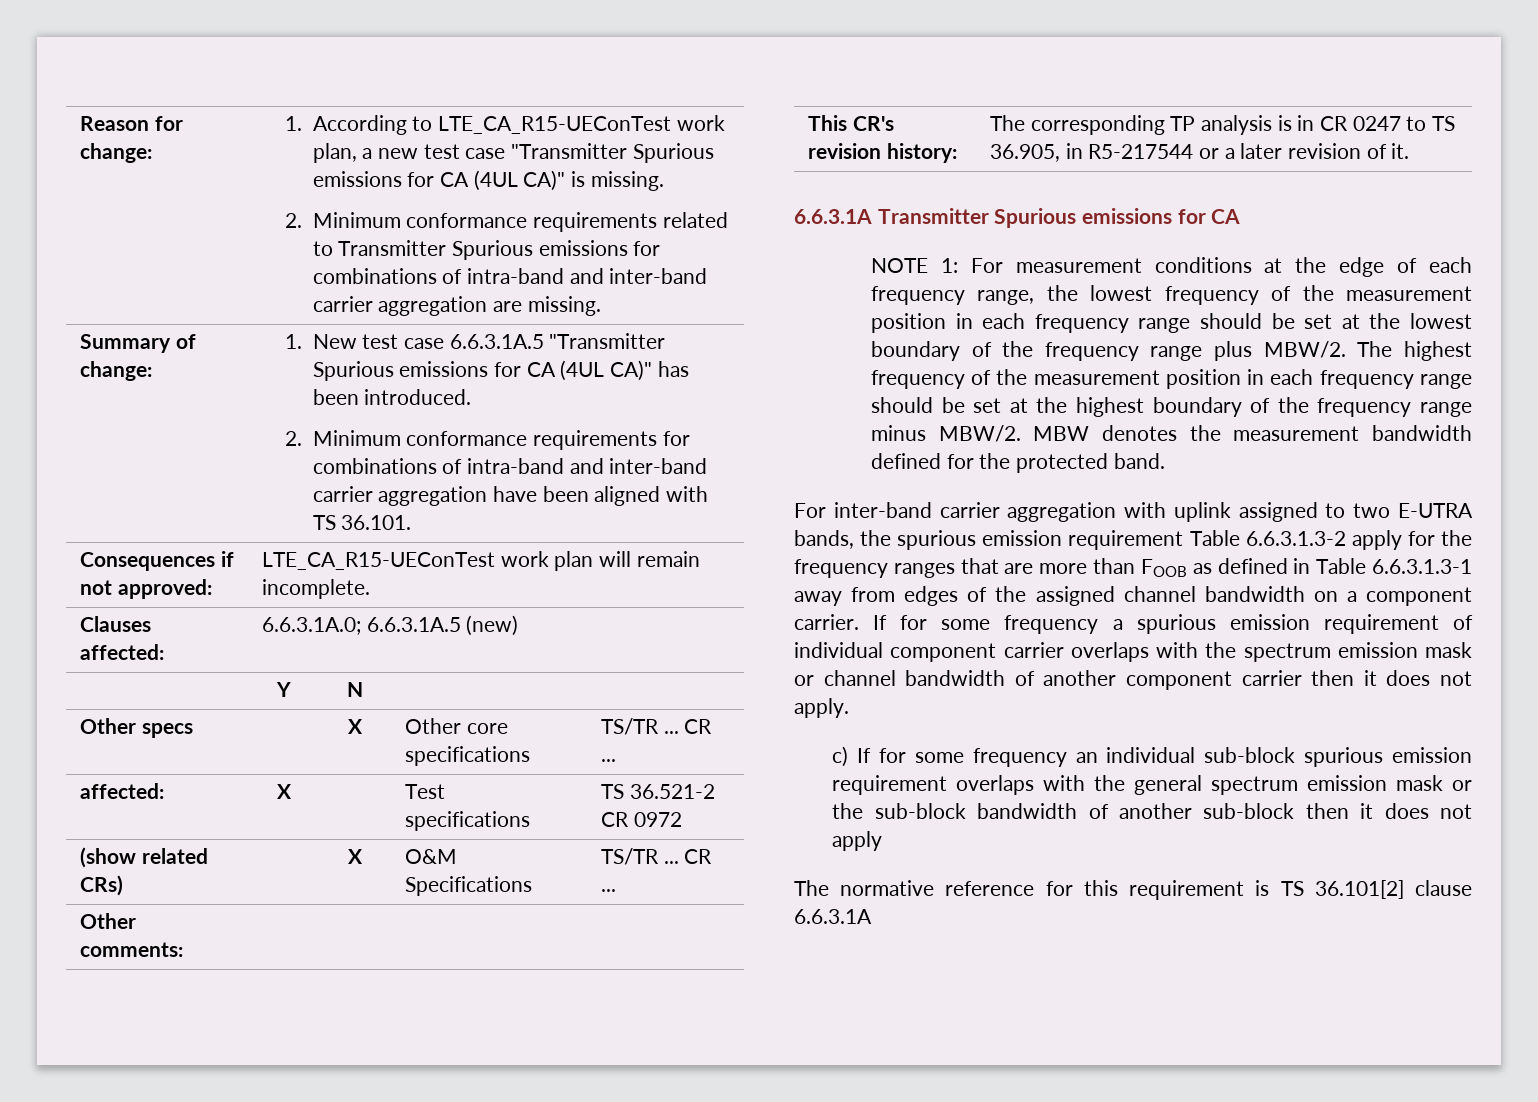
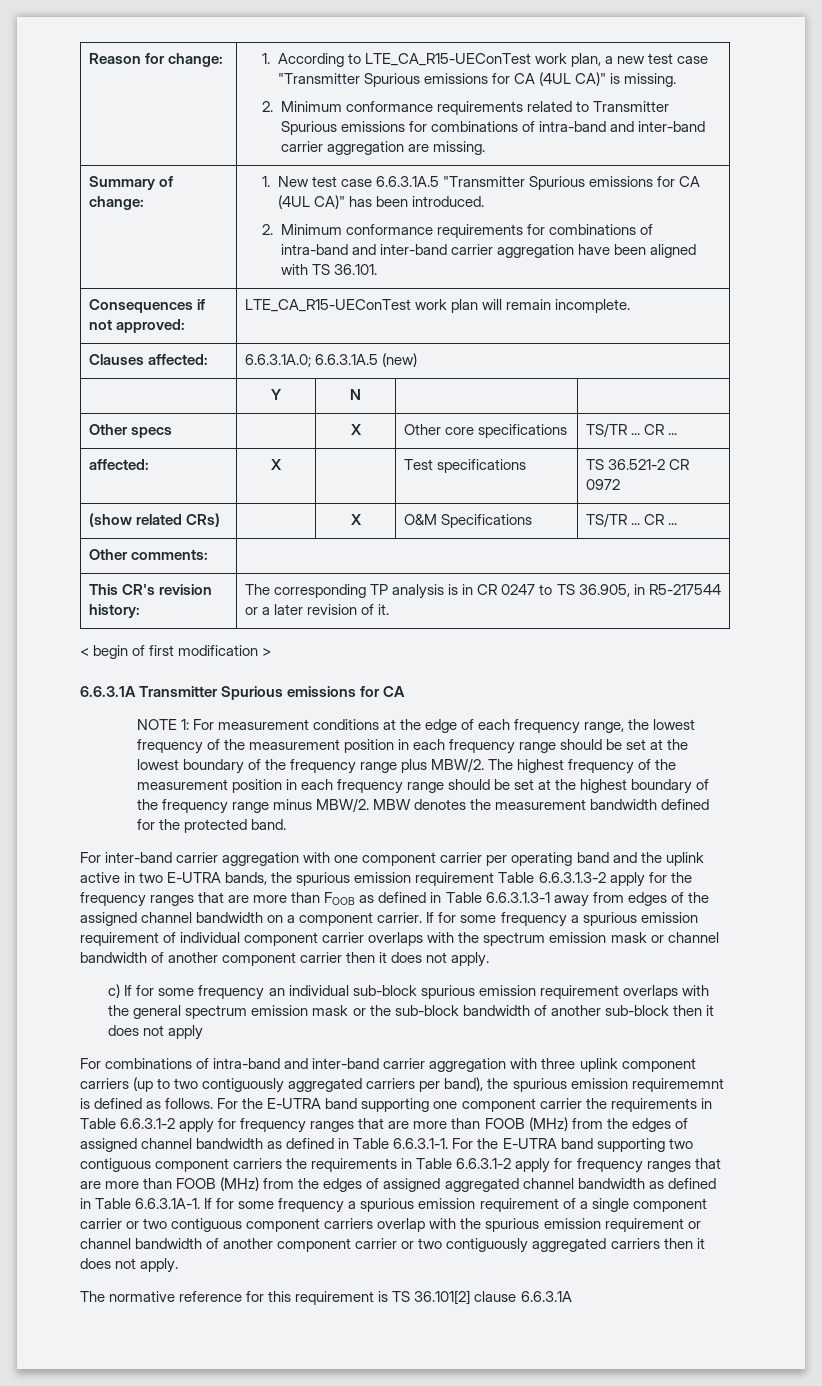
(1410, 151) none -> [80,645,272,659] // < begin of first modification >
[1173,502,1346,522] uplink assigned to -> [334,852,704,866] [80,872,136,883] one component carrier per operating band and the uplink active in
(883, 841) none -> [80,1058,696,1072] [80,1077,724,1093] [80,1098,712,1112] [80,1117,688,1133] [80,1138,693,1152] [80,1158,721,1173] [80,1177,716,1192] [80,1198,707,1213] [80,1218,701,1232] [80,1238,705,1253] [80,1258,179,1273] // For combinations of intra-band and inter-band carrier aggregation with three uplink component carriers (up to two contiguously aggregated carriers per band), the spurious emission requirememnt is defined as follows. For the E-UTRA band supporting one component carrier the requirements in Table 6.6.3.1-2 apply for frequency ranges that are more than FOOB (MHz) from the edges of assigned channel bandwidth as defined in Table 6.6.3.1-1. For the E-UTRA band supporting two contiguous component carriers the requirements in Table 6.6.3.1-2 apply for frequency ranges that are more than FOOB (MHz) from the edges of assigned aggregated channel bandwidth as defined in Table 6.6.3.1A-1. If for some frequency a spurious emission requirement of a single component carrier or two contiguous component carriers overlap with the spurious emission requirement or channel bandwidth of another component carrier or two contiguously aggregated carriers then it does not apply.

